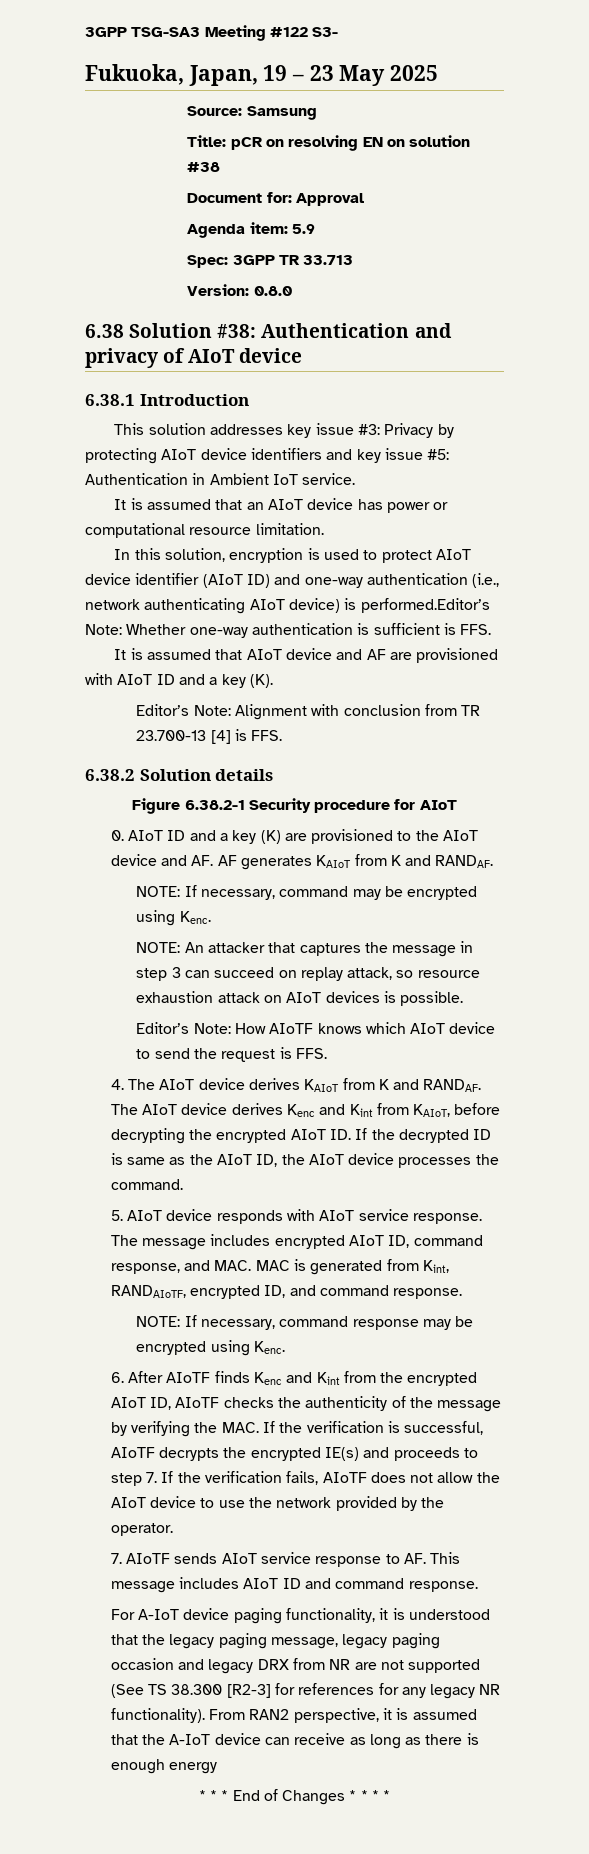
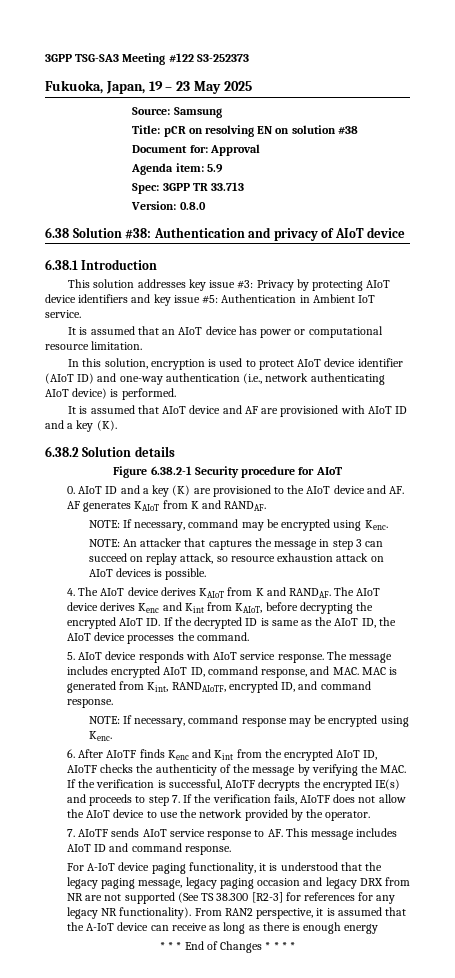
[312,27,339,37] S3- -> [196,54,249,62] S3-252373
[360,598,490,613] [85,623,492,638] performed.Editor’s Note: Whether one-way authentication is sufficient is FFS. -> [121,388,176,400] performed.
[136,704,481,720] [136,729,283,744] // Editor’s Note: Alignment with conclusion from TR 23.700-13 [4] is FFS. -> (117, 425) none
[136,1022,496,1034] [136,1047,327,1062] // Editor’s Note: How AIoTF knows which AIoT device to send the request is FFS. -> (207, 574) none

